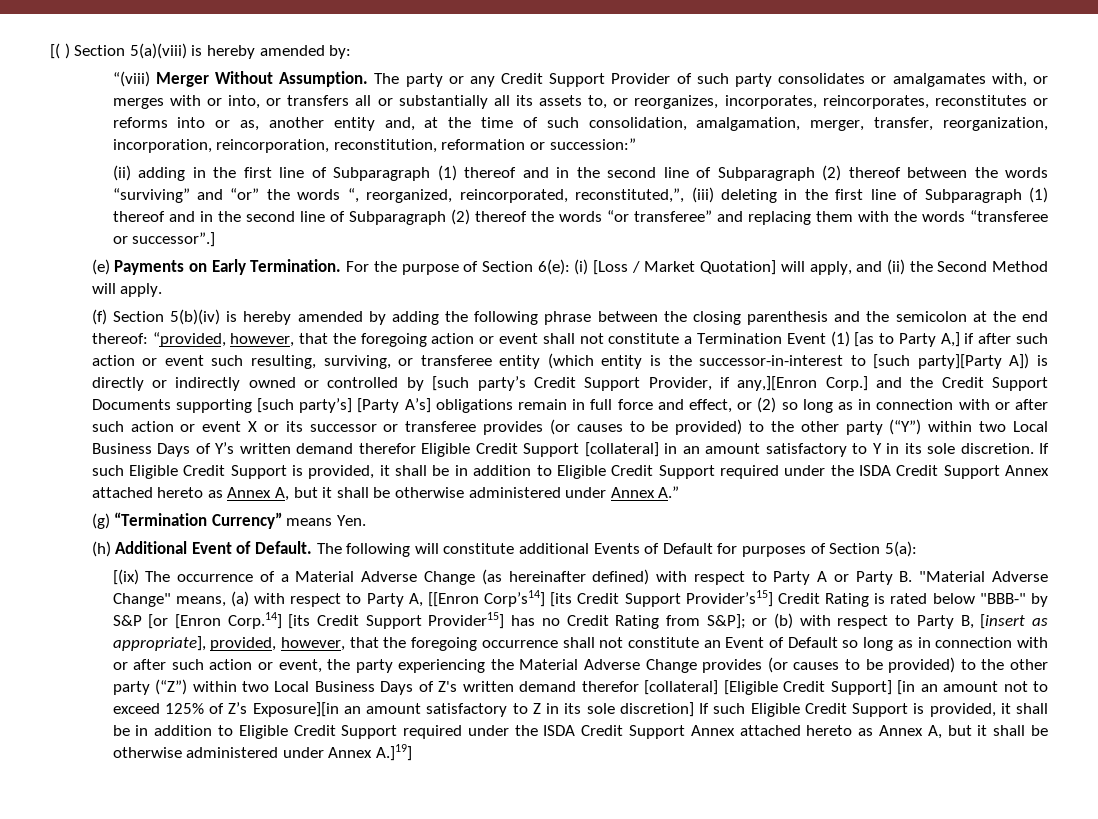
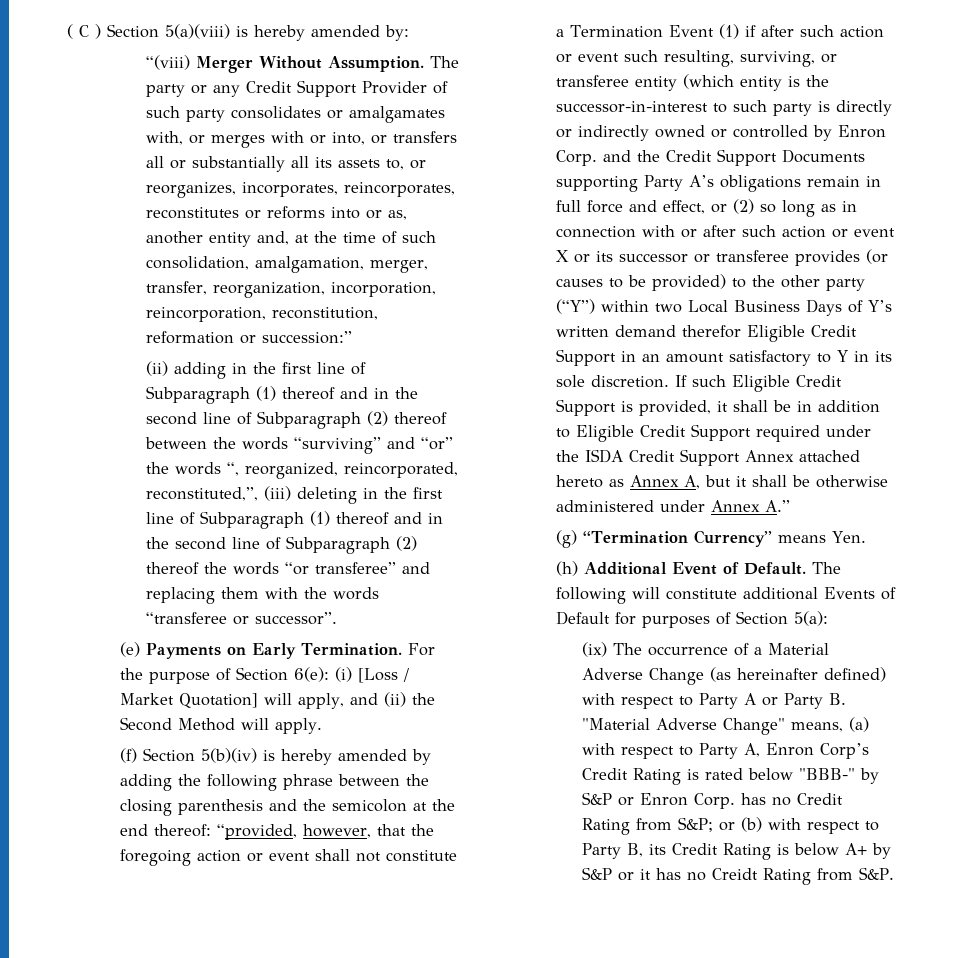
[50,43,60,59] [( -> [67,24,89,39] ( C
[132,232,216,247] successor”.] -> [255,612,338,625] successor”.
[854,332,960,347] [as to Party A,] -> (739, 31) none
[873,353,1030,369] [such party][Party A]) -> [732,100,812,116] such party
[432,376,868,391] [such party’s Credit Support Provider, if any,][Enron Corp.] -> [837,125,886,138] [555,150,597,166] Enron Corp.
[257,398,431,413] [such party’s] [Party A’s] -> [643,175,714,191] Party A’s
[584,442,659,457] [collateral] -> (616, 357) none
[112,569,139,585] [(ix) -> [582,642,608,657] (ix)
[427,590,773,607] [[Enron Corp’s14] [its Credit Support Provider’s15] -> [766,743,870,759] Enron Corp’s
[148,612,505,629] [or [Enron Corp.14] [its Credit Support Provider15] -> [618,793,736,809] or Enron Corp.
[706,614,746,629] S&P]; -> [678,817,714,832] S&P;
[980,614,1048,629] [112,636,1049,651] [112,657,1048,673] [112,679,1048,695] [112,702,1048,717] [112,725,1049,739] [112,744,412,761] [insert as appropriate], provided, however, that the foregoing occurrence shall not constitute an Event of Default so long as in connection with or after such action or event, the party experiencing the Material Adverse Change provides (or causes to be provided) to the other party (“Z”) within two Local Business Days of Z's written demand therefor [collateral] [Eligible Credit Support] [in an amount not to exceed 125% of Z’s Exposure][in an amount satisfactory to Z in its sole discretion] If such Eligible Credit Support is provided, it shall be in addition to Eligible Credit Support required under the ISDA Credit Support Annex attached hereto as Annex A, but it shall be otherwise administered under Annex A.]19] -> [649,843,892,860] [582,867,895,885] its Credit Rating is below A+ by S&P or it has no Creidt Rating from S&P.

